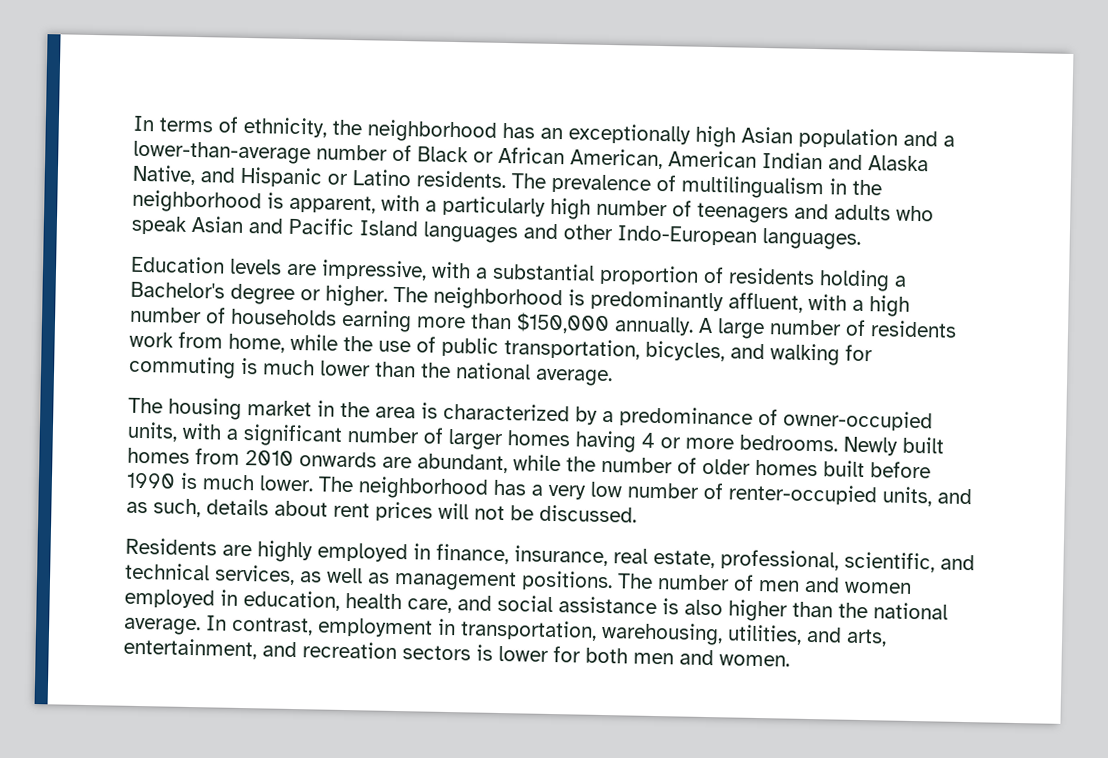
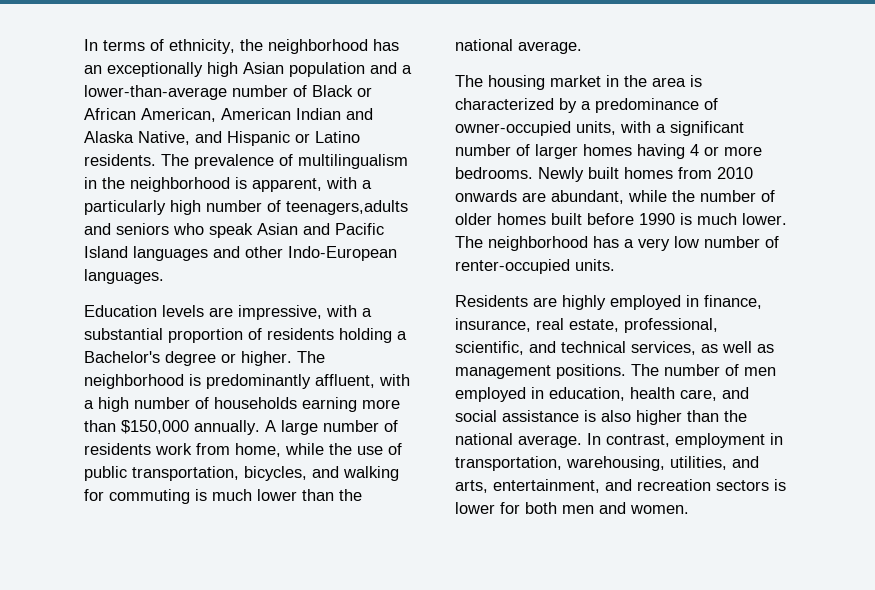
[697,202,891,224] teenagers and adults -> [286,200,408,215] [84,223,169,235] teenagers,adults and seniors
[882,486,972,507] [126,498,637,523] units, and as such, details about rent prices will not be discussed. -> [575,259,615,271] units.
[804,576,912,594] and women -> (776, 371) none

